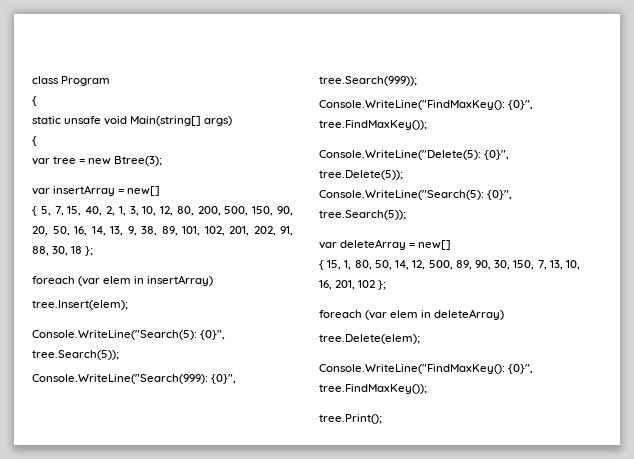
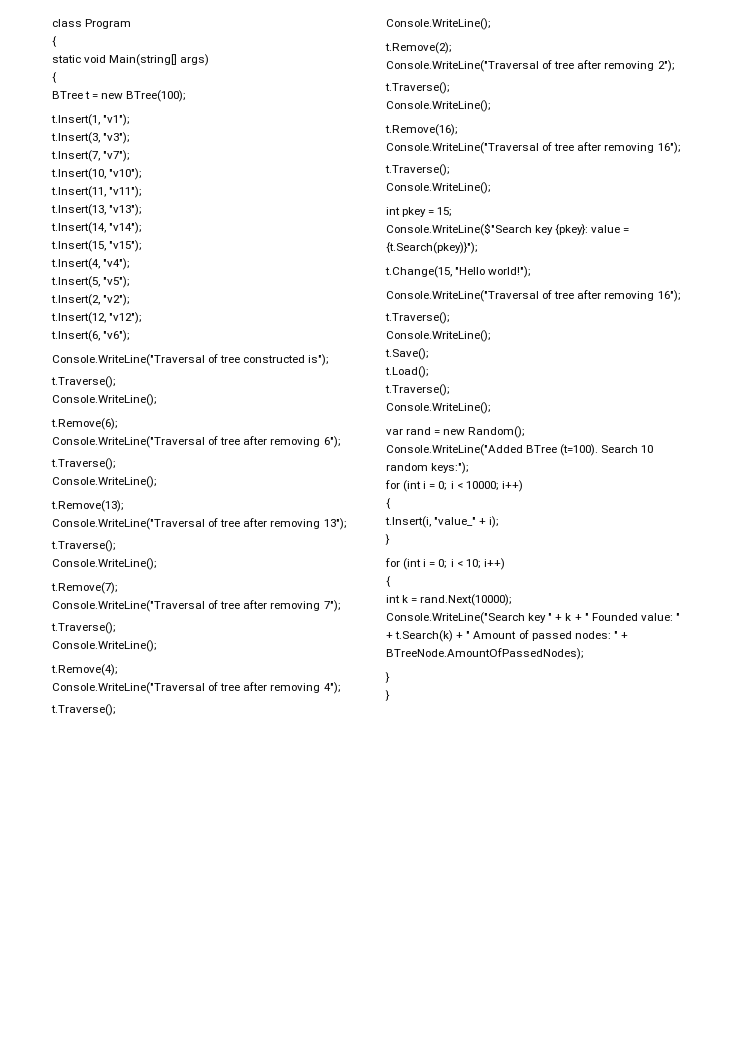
[64,116,102,124] unsafe -> (81, 59) none
[32,156,163,166] [32,185,161,196] [32,206,293,216] [32,226,293,236] [32,246,94,256] [32,275,214,286] [32,300,128,310] [32,330,226,340] [32,350,119,360] [32,374,237,384] [319,76,417,86] [319,100,534,110] [319,120,427,130] [319,150,510,160] [319,170,403,180] [319,190,513,200] [319,210,406,220] [319,239,452,250] [319,260,580,270] [319,280,387,290] [319,309,505,320] [319,334,420,344] [319,364,534,374] [319,384,427,394] [319,414,382,424] var tree = new Btree(3); // var insertArray = new[] // { 5, 7, 15, 40, 2, 1, 3, 10, 12, 80, 200, 500, 150, 90, 20, 50, 16, 14, 13, 9, 38, 89, 101, 102, 201, 202, 91, 88, 30, 18 }; // foreach (var elem in insertArray) // tree.Insert(elem); // Console.WriteLine("Search(5): {0}", tree.Search(5)); // Console.WriteLine("Search(999): {0}", tree.Search(999)); // Console.WriteLine("FindMaxKey(): {0}", tree.FindMaxKey()); // Console.WriteLine("Delete(5): {0}", tree.Delete(5)); // Console.WriteLine("Search(5): {0}", tree.Search(5)); // var deleteArray = new[] // { 15, 1, 80, 50, 14, 12, 500, 89, 90, 30, 150, 7, 13, 10, 16, 201, 102 }; // foreach (var elem in deleteArray) // tree.Delete(elem); // Console.WriteLine("FindMaxKey(): {0}", tree.FindMaxKey()); // tree.Print(); -> [52,90,187,102] [51,114,131,126] [51,132,131,144] [51,150,131,162] [51,168,143,180] [51,186,143,198] [51,204,143,216] [51,222,143,234] [51,240,143,252] [51,258,131,270] [51,276,131,288] [51,294,131,306] [51,312,143,324] [51,330,131,342] [52,354,330,366] [51,376,116,388] [52,394,157,406] [51,418,118,430] [52,436,341,448] [51,458,116,470] [52,476,157,488] [51,500,124,512] [52,518,347,530] [51,540,116,552] [52,558,157,570] [51,582,118,594] [52,600,341,612] [51,622,116,634] [52,640,157,652] [51,664,118,676] [52,682,341,694] [51,704,116,716] [386,18,491,30] [385,42,452,54] [386,60,675,72] [385,82,450,94] [386,100,491,112] [385,124,458,136] [386,142,681,154] [385,164,450,176] [386,182,491,194] [386,207,453,217] [386,223,630,236] [386,242,478,254] [385,266,532,278] [386,290,681,302] [385,312,450,324] [386,330,491,342] [385,348,429,360] [385,366,429,378] [385,384,450,396] [386,402,491,414] [386,426,526,438] [386,444,654,456] [386,462,470,474] [385,480,523,492] [386,498,391,509] [385,516,500,528] [385,534,390,545] [385,558,505,570] [386,576,391,587] [386,594,513,606] [386,612,680,624] [386,630,628,642] [386,648,584,660] [385,672,390,683] [385,690,390,701] BTree t = new BTree(100); // t.Insert(1, "v1"); // t.Insert(3, "v3"); // t.Insert(7, "v7"); // t.Insert(10, "v10"); // t.Insert(11, "v11"); // t.Insert(13, "v13"); // t.Insert(14, "v14"); // t.Insert(15, "v15"); // t.Insert(4, "v4"); // t.Insert(5, "v5"); // t.Insert(2, "v2"); // t.Insert(12, "v12"); // t.Insert(6, "v6"); // Console.WriteLine("Traversal of tree constructed is"); // t.Traverse(); // Console.WriteLine(); // t.Remove(6); // Console.WriteLine("Traversal of tree after removing 6"); // t.Traverse(); // Console.WriteLine(); // t.Remove(13); // Console.WriteLine("Traversal of tree after removing 13"); // t.Traverse(); // Console.WriteLine(); // t.Remove(7); // Console.WriteLine("Traversal of tree after removing 7"); // t.Traverse(); // Console.WriteLine(); // t.Remove(4); // Console.WriteLine("Traversal of tree after removing 4"); // t.Traverse(); // Console.WriteLine(); // t.Remove(2); // Console.WriteLine("Traversal of tree after removing 2"); // t.Traverse(); // Console.WriteLine(); // t.Remove(16); // Console.WriteLine("Traversal of tree after removing 16"); // t.Traverse(); // Console.WriteLine(); // int pkey = 15; // Console.WriteLine($"Search key {pkey}: value = {t.Search(pkey)}"); // t.Change(15, "Hello world!"); // Console.WriteLine("Traversal of tree after removing 16"); // t.Traverse(); // Console.WriteLine(); // t.Save(); // t.Load(); // t.Traverse(); // Console.WriteLine(); // var rand = new Random(); // Console.WriteLine("Added BTree (t=100). Search 10 random keys:"); // for (int i = 0; i < 10000; i++) // { // t.Insert(i, "value_" + i); // } // for (int i = 0; i < 10; i++) // { // int k = rand.Next(10000); // Console.WriteLine("Search key " + k + " Founded value: " + t.Search(k) + " Amount of passed nodes: " + BTreeNode.AmountOfPassedNodes); // } // }

